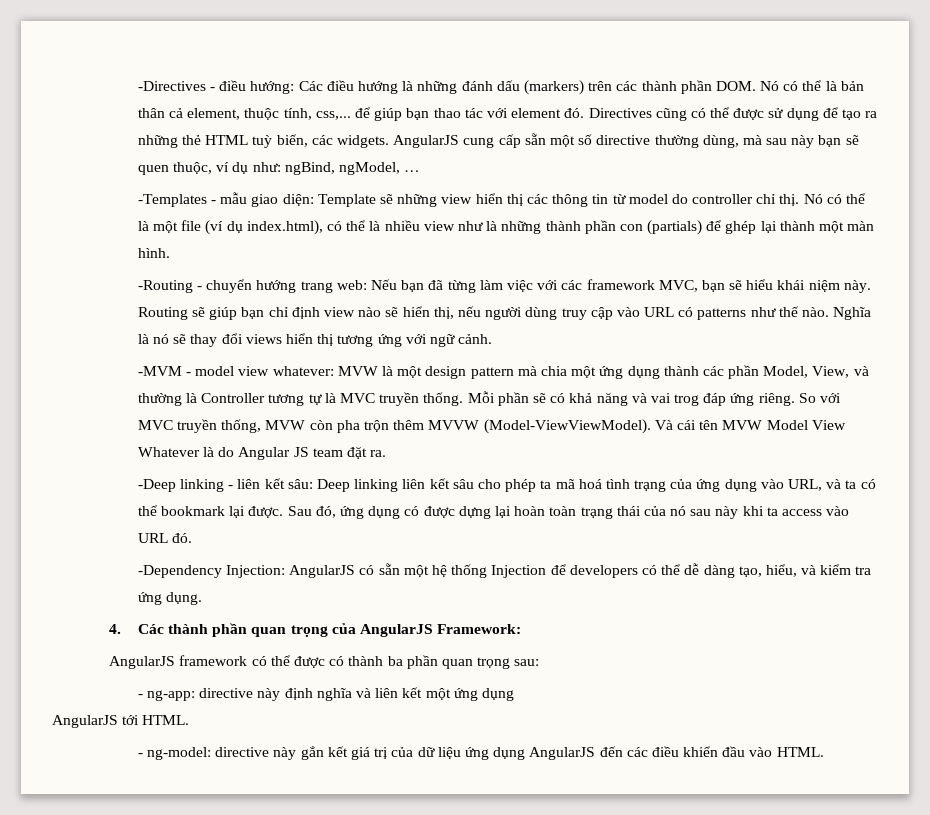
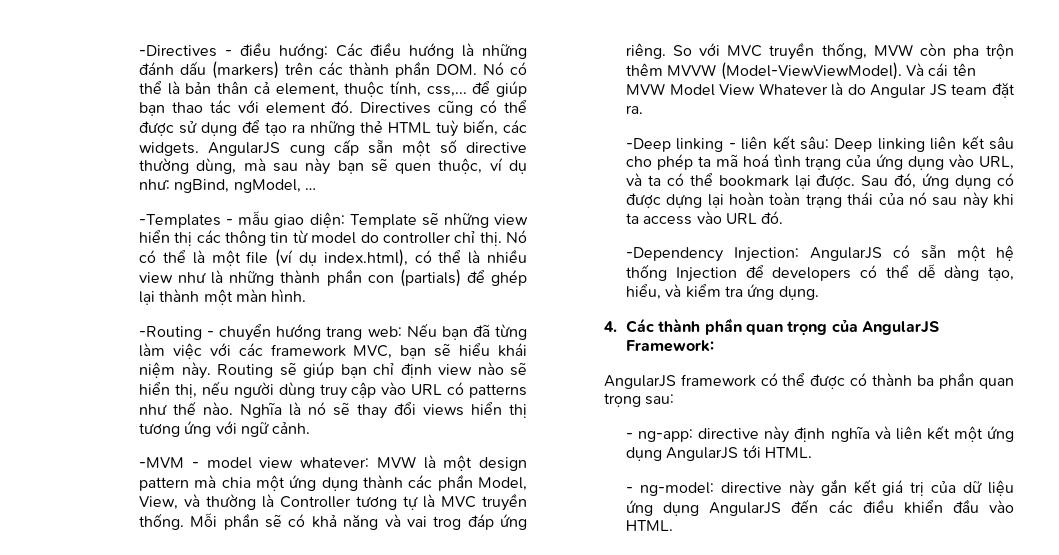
(514, 694) // -> (663, 454) none

